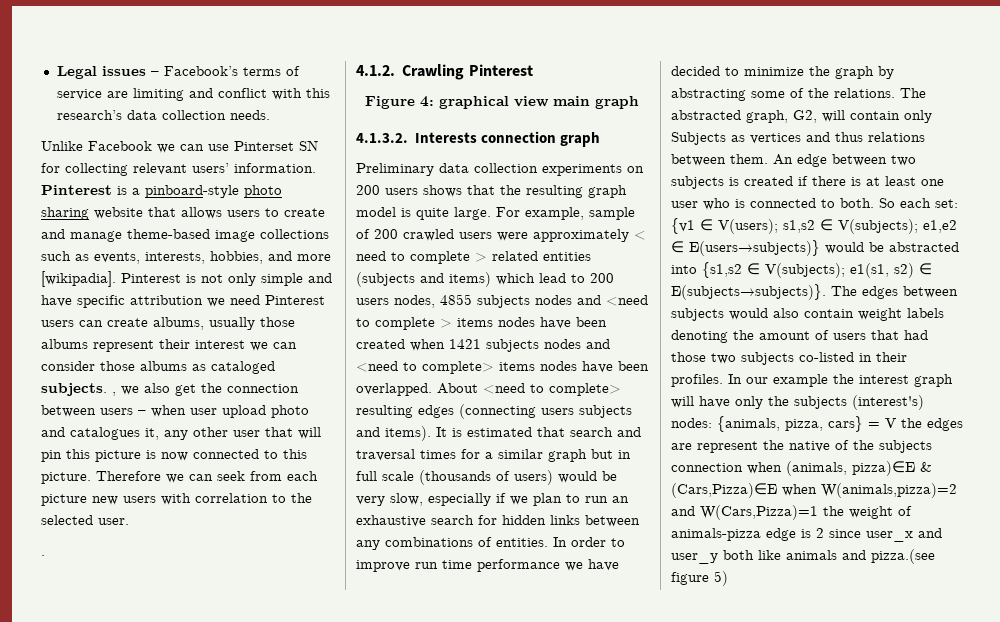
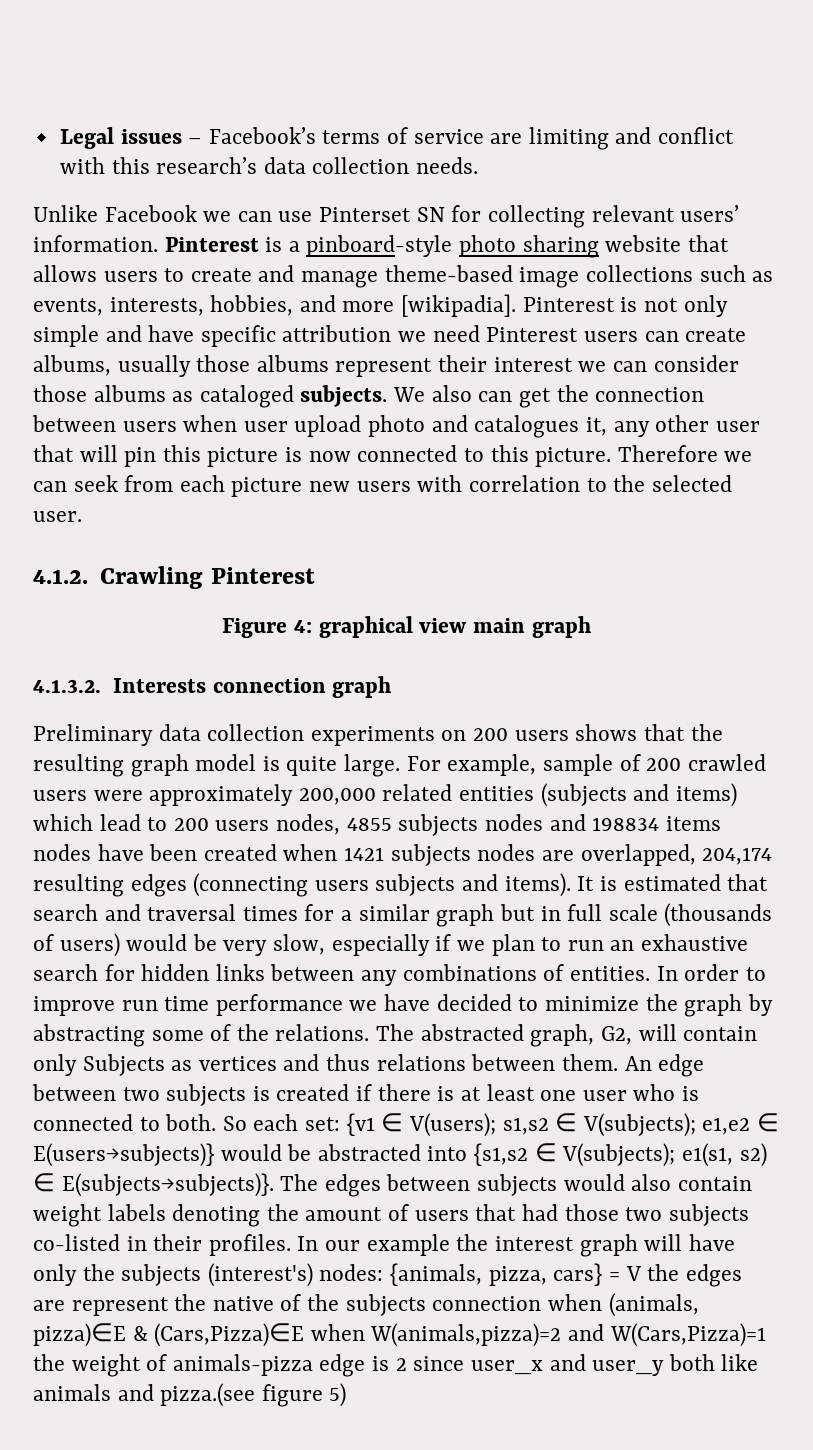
[112,383,170,396] , we also -> [393,385,513,402] We also can
[138,410,146,415] – -> (177, 426) none
[41,555,45,556] // . -> (82, 516) none
[634,231,646,240] [356,251,487,264] < need to complete > -> [298,788,376,805] 200,000
[606,295,648,306] [356,317,452,330] <need to complete > -> [592,817,660,831] 198834
[586,339,610,349] [356,361,649,374] [356,383,621,396] and <need to complete> items nodes have been overlapped. About <need to complete> -> [541,844,773,866] are overlapped, 204,174

